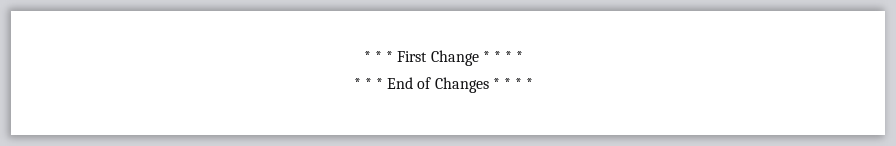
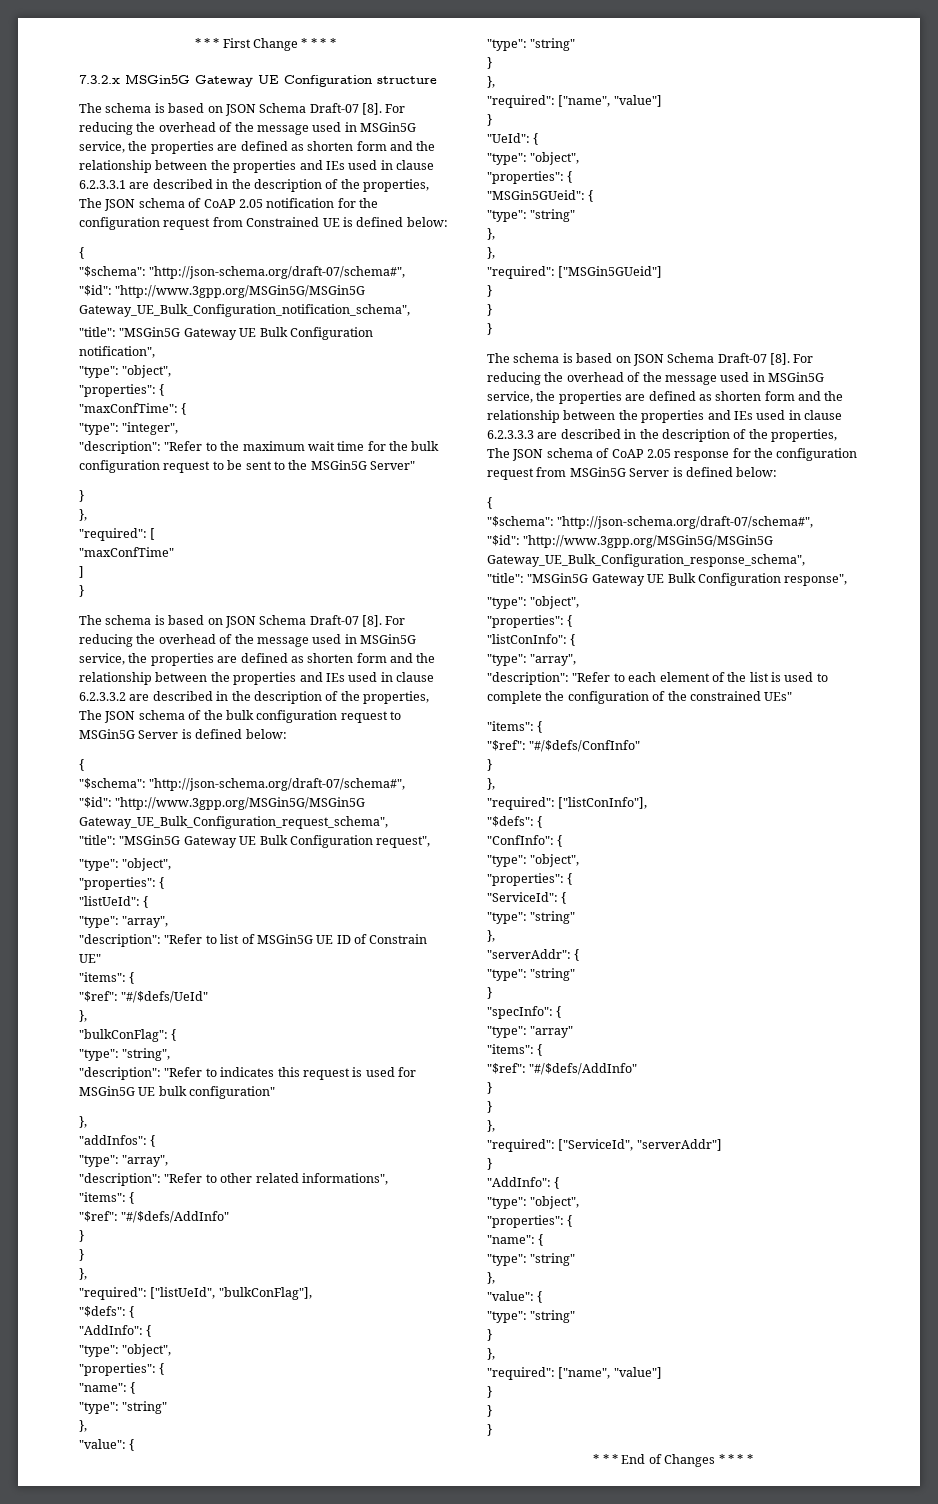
(524, 56) none -> [79,74,437,87] [79,103,406,116] [79,122,416,135] [79,141,436,154] [79,160,434,173] [79,179,429,192] [79,198,378,211] [79,217,448,230] [79,247,84,259] [79,266,406,279] [79,285,366,298] [79,304,410,317] [79,327,373,340] [79,346,155,358] [79,365,172,378] [79,384,165,397] [79,403,187,415] [79,422,179,435] [79,441,440,454] [79,460,415,473] [79,490,84,502] [79,509,87,521] [79,528,156,541] [79,547,174,557] [79,566,84,578] [79,585,84,597] [79,615,406,628] [79,634,416,647] [79,653,436,666] [79,672,434,685] [79,691,429,704] [79,710,401,723] [79,729,287,739] [79,759,84,771] [79,778,406,791] [79,797,366,810] [79,816,388,829] [79,835,431,848] [79,858,172,871] [79,877,165,890] [79,896,149,908] [79,916,169,928] [79,934,428,947] [79,954,101,963] [79,972,135,984] [79,991,209,1003] [79,1010,87,1022] [79,1029,177,1042] [79,1048,171,1061] [79,1067,416,1080] [79,1086,276,1099] [79,1116,87,1128] [79,1135,156,1147] [79,1155,169,1167] [79,1173,388,1186] [79,1192,135,1204] [79,1211,230,1223] [79,1230,84,1242] [79,1249,84,1261] [79,1268,87,1280] [79,1287,312,1300] [79,1306,135,1318] [79,1325,152,1337] [79,1344,172,1357] [79,1363,165,1376] [79,1382,136,1394] [79,1401,168,1414] [79,1420,87,1432] [79,1439,135,1451] [487,38,576,51] [487,57,492,69] [487,76,495,88] [487,95,662,108] [487,114,492,126] [487,133,539,145] [487,152,580,165] [487,171,573,184] [487,190,594,202] [487,209,576,222] [487,228,495,240] [487,247,495,259] [487,266,663,279] [487,285,492,297] [487,304,492,316] [487,323,492,335] [487,353,814,366] [487,372,824,385] [487,391,844,404] [487,410,842,423] [487,429,837,442] [487,448,858,461] [487,467,778,480] [487,497,492,509] [487,516,814,529] [487,535,774,548] [487,554,805,567] [487,573,848,586] [487,596,580,609] [487,615,573,628] [487,634,576,646] [487,654,577,666] [487,672,828,685] [487,691,793,704] [487,721,543,733] [487,740,641,752] [487,759,492,771] [487,778,495,790] [487,797,648,810] [487,816,543,828] [487,835,563,847] [487,854,580,867] [487,873,573,886] [487,892,567,904] [487,911,576,924] [487,930,495,942] [487,949,580,961] [487,968,576,981] [487,987,492,999] [487,1006,562,1019] [487,1026,574,1038] [487,1044,543,1056] [487,1063,638,1075] [487,1082,492,1094] [487,1101,492,1113] [487,1120,495,1132] [487,1139,722,1152] [487,1158,492,1170] [487,1177,560,1189] [487,1196,580,1209] [487,1215,573,1228] [487,1234,544,1246] [487,1253,576,1266] [487,1272,495,1284] [487,1291,543,1303] [487,1310,576,1323] [487,1329,492,1341] [487,1348,495,1360] [487,1367,662,1380] [487,1386,492,1398] [487,1405,492,1417] [487,1424,492,1436] // 7.3.2.x MSGin5G Gateway UE Configuration structure // The schema is based on JSON Schema Draft-07 [8]. For reducing the overhead of the message used in MSGin5G service, the properties are defined as shorten form and the relationship between the properties and IEs used in clause 6.2.3.3.1 are described in the description of the properties, The JSON schema of CoAP 2.05 notification for the configuration request from Constrained UE is defined below: // { // "$schema": "http://json-schema.org/draft-07/schema#", // "$id": "http://www.3gpp.org/MSGin5G/MSGin5G Gateway_UE_Bulk_Configuration_notification_schema", // "title": "MSGin5G Gateway UE Bulk Configuration notification", // "type": "object", // "properties": { // "maxConfTime": { // "type": "integer", // "description": "Refer to the maximum wait time for the bulk configuration request to be sent to the MSGin5G Server" // } // }, // "required": [ // "maxConfTime" // ] // } // The schema is based on JSON Schema Draft-07 [8]. For reducing the overhead of the message used in MSGin5G service, the properties are defined as shorten form and the relationship between the properties and IEs used in clause 6.2.3.3.2 are described in the description of the properties, The JSON schema of the bulk configuration request to MSGin5G Server is defined below: // { // "$schema": "http://json-schema.org/draft-07/schema#", // "$id": "http://www.3gpp.org/MSGin5G/MSGin5G Gateway_UE_Bulk_Configuration_request_schema", // "title": "MSGin5G Gateway UE Bulk Configuration request", // "type": "object", // "properties": { // "listUeId": { // "type": "array", // "description": "Refer to list of MSGin5G UE ID of Constrain UE" // "items": { // "$ref": "#/$defs/UeId" // }, // "bulkConFlag": { // "type": "string", // "description": "Refer to indicates this request is used for MSGin5G UE bulk configuration" // }, // "addInfos": { // "type": "array", // "description": "Refer to other related informations", // "items": { // "$ref": "#/$defs/AddInfo" // } // } // }, // "required": ["listUeId", "bulkConFlag"], // "$defs": { // "AddInfo": { // "type": "object", // "properties": { // "name": { // "type": "string" // }, // "value": { // "type": "string" // } // }, // "required": ["name", "value"] // } // "UeId": { // "type": "object", // "properties": { // "MSGin5GUeid": { // "type": "string" // }, // }, // "required": ["MSGin5GUeid"] // } // } // } // The schema is based on JSON Schema Draft-07 [8]. For reducing the overhead of the message used in MSGin5G service, the properties are defined as shorten form and the relationship between the properties and IEs used in clause 6.2.3.3.3 are described in the description of the properties, The JSON schema of CoAP 2.05 response for the configuration request from MSGin5G Server is defined below: // { // "$schema": "http://json-schema.org/draft-07/schema#", // "$id": "http://www.3gpp.org/MSGin5G/MSGin5G Gateway_UE_Bulk_Configuration_response_schema", // "title": "MSGin5G Gateway UE Bulk Configuration response", // "type": "object", // "properties": { // "listConInfo": { // "type": "array", // "description": "Refer to each element of the list is used to complete the configuration of the constrained UEs" // "items": { // "$ref": "#/$defs/ConfInfo" // } // }, // "required": ["listConInfo"], // "$defs": { // "ConfInfo": { // "type": "object", // "properties": { // "ServiceId": { // "type": "string" // }, // "serverAddr": { // "type": "string" // } // "specInfo": { // "type": "array" // "items": { // "$ref": "#/$defs/AddInfo" // } // } // }, // "required": ["ServiceId", "serverAddr"] // } // "AddInfo": { // "type": "object", // "properties": { // "name": { // "type": "string" // }, // "value": { // "type": "string" // } // }, // "required": ["name", "value"] // } // } // }

